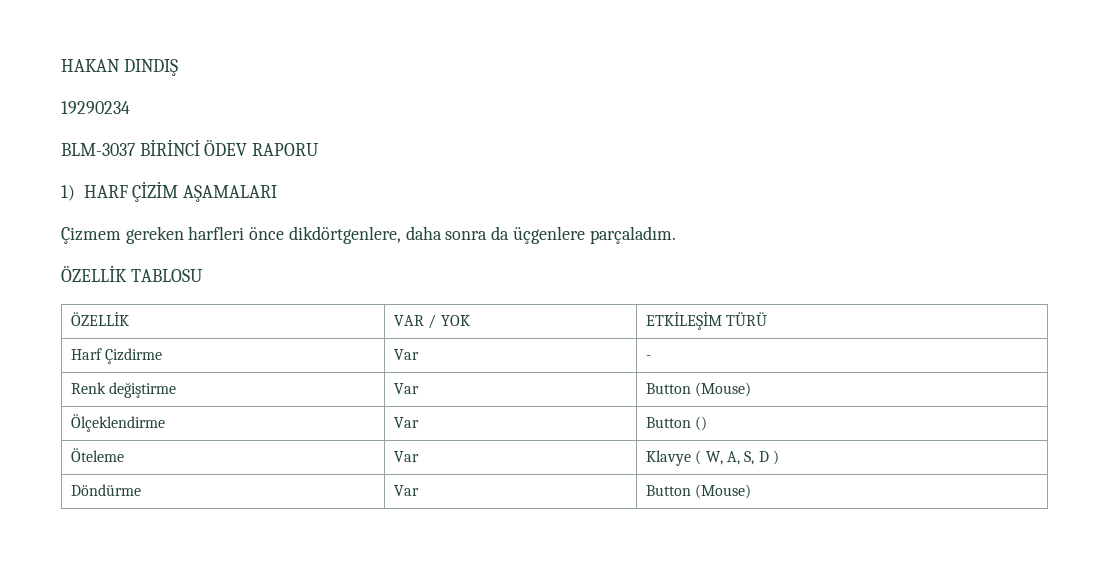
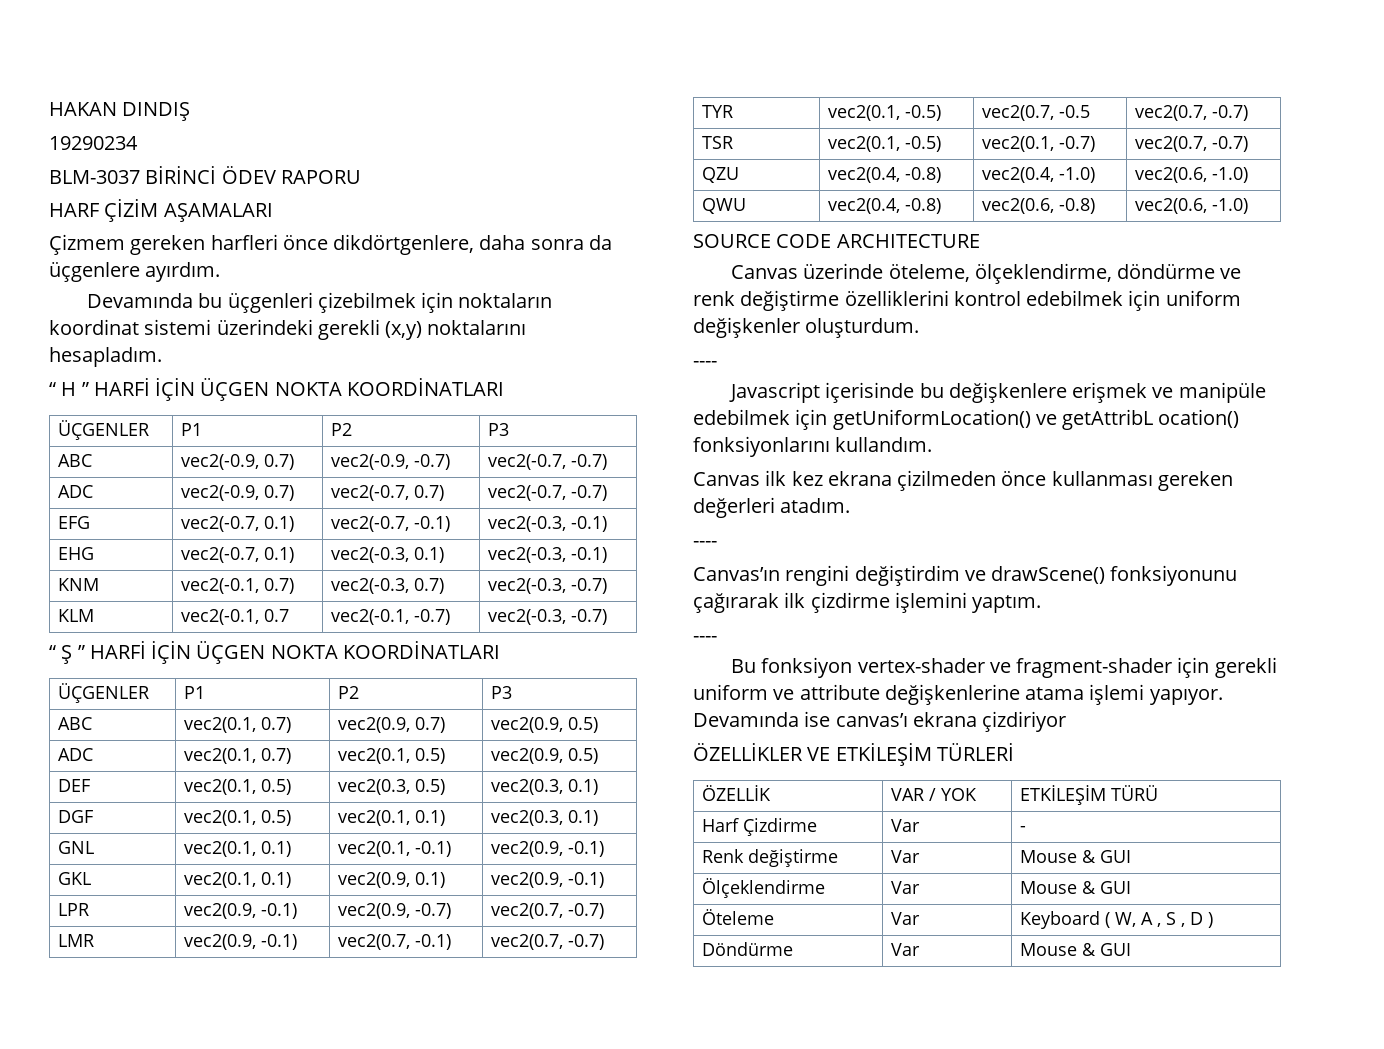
[61,185,75,201] 1) -> (361, 177) none
[589,226,676,244] [61,265,203,282] parçaladım. // ÖZELLİK TABLOSU -> [145,262,221,282] [86,292,553,313] [49,319,527,340] [49,347,162,367] [49,378,504,401] [57,420,149,440] [180,423,202,436] [330,423,352,436] [487,423,509,436] [57,454,92,467] [180,454,294,470] [330,454,450,470] [487,454,607,470] [57,485,93,498] [180,485,294,501] [330,485,444,501] [487,485,607,501] [57,516,90,529] [180,516,294,532] [330,516,450,532] [487,516,607,532] [57,547,94,560] [180,547,294,563] [330,547,444,563] [487,547,607,563] [57,578,99,591] [180,578,294,594] [330,578,444,594] [487,578,607,594] [57,609,94,622] [180,609,289,625] [330,609,450,625] [487,609,607,625] [49,641,500,664] [57,683,149,703] [183,686,205,699] [337,686,359,699] [490,686,512,699] [57,717,92,730] [183,717,291,733] [337,717,445,733] [490,717,598,733] [57,748,93,761] [183,748,291,764] [337,748,445,764] [490,748,598,764] [57,779,90,792] [183,779,291,795] [337,779,445,795] [490,779,598,795] [57,810,93,823] [183,810,291,826] [337,810,445,826] [490,810,598,826] [57,841,94,854] [183,841,291,857] [337,841,451,857] [490,841,604,857] [57,872,91,885] [183,872,291,888] [337,872,445,888] [490,872,604,888] [57,903,89,916] [183,903,297,919] [337,903,451,919] [490,903,604,919] [57,934,94,947] [183,934,297,950] [337,934,451,950] [490,934,604,950] [701,105,733,118] [827,105,941,121] [981,105,1090,121] [1134,105,1248,121] [701,136,733,149] [827,136,941,152] [981,136,1095,152] [1134,136,1248,152] [701,167,739,183] [827,167,941,183] [981,167,1095,183] [1134,167,1248,183] [701,198,746,214] [827,198,941,214] [981,198,1095,214] [1134,198,1248,214] [693,234,980,248] [730,263,1242,284] [693,290,1241,311] [693,317,920,338] [693,361,717,367] [728,382,1266,403] [693,409,1240,430] [693,436,933,457] [693,470,1233,491] [693,497,851,518] [693,541,717,547] [693,565,1238,586] [693,592,1042,613] [693,636,717,642] [730,657,1277,678] [693,684,1223,705] [693,711,1067,732] [693,743,1014,766] ayırdım. // Devamında bu üçgenleri çizebilmek için noktaların koordinat sistemi üzerindeki gerekli (x,y) noktalarını hesapladım. // “ H ” HARFİ İÇİN ÜÇGEN NOKTA KOORDİNATLARI // ÜÇGENLER | P1 | P2 | P3 // ABC | vec2(-0.9, 0.7) | vec2(-0.9, -0.7) | vec2(-0.7, -0.7) // ADC | vec2(-0.9, 0.7) | vec2(-0.7, 0.7) | vec2(-0.7, -0.7) // EFG | vec2(-0.7, 0.1) | vec2(-0.7, -0.1) | vec2(-0.3, -0.1) // EHG | vec2(-0.7, 0.1) | vec2(-0.3, 0.1) | vec2(-0.3, -0.1) // KNM | vec2(-0.1, 0.7) | vec2(-0.3, 0.7) | vec2(-0.3, -0.7) // KLM | vec2(-0.1, 0.7 | vec2(-0.1, -0.7) | vec2(-0.3, -0.7) // “ Ş ” HARFİ İÇİN ÜÇGEN NOKTA KOORDİNATLARI // ÜÇGENLER | P1 | P2 | P3 // ABC | vec2(0.1, 0.7) | vec2(0.9, 0.7) | vec2(0.9, 0.5) // ADC | vec2(0.1, 0.7) | vec2(0.1, 0.5) | vec2(0.9, 0.5) // DEF | vec2(0.1, 0.5) | vec2(0.3, 0.5) | vec2(0.3, 0.1) // DGF | vec2(0.1, 0.5) | vec2(0.1, 0.1) | vec2(0.3, 0.1) // GNL | vec2(0.1, 0.1) | vec2(0.1, -0.1) | vec2(0.9, -0.1) // GKL | vec2(0.1, 0.1) | vec2(0.9, 0.1) | vec2(0.9, -0.1) // LPR | vec2(0.9, -0.1) | vec2(0.9, -0.7) | vec2(0.7, -0.7) // LMR | vec2(0.9, -0.1) | vec2(0.7, -0.1) | vec2(0.7, -0.7) // TYR | vec2(0.1, -0.5) | vec2(0.7, -0.5 | vec2(0.7, -0.7) // TSR | vec2(0.1, -0.5) | vec2(0.1, -0.7) | vec2(0.7, -0.7) // QZU | vec2(0.4, -0.8) | vec2(0.4, -1.0) | vec2(0.6, -1.0) // QWU | vec2(0.4, -0.8) | vec2(0.6, -0.8) | vec2(0.6, -1.0) // SOURCE CODE ARCHITECTURE // Canvas üzerinde öteleme, ölçeklendirme, döndürme ve renk değiştirme özelliklerini kontrol edebilmek için uniform değişkenler oluşturdum. // ---- // Javascript içerisinde bu değişkenlere erişmek ve manipüle edebilmek için getUniformLocation() ve getAttribL ocation() fonksiyonlarını kullandım. // Canvas ilk kez ekrana çizilmeden önce kullanması gereken değerleri atadım. // ---- // Canvas’ın rengini değiştirdim ve drawScene() fonksiyonunu çağırarak ilk çizdirme işlemini yaptım. // ---- // Bu fonksiyon vertex-shader ve fragment-shader için gerekli uniform ve attribute değişkenlerine atama işlemi yapıyor. Devamında ise canvas’ı ekrana çizdiriyor // ÖZELLİKLER VE ETKİLEŞİM TÜRLERİ
[645,382,752,397] Button (Mouse) -> [1019,850,1131,863] Mouse & GUI
[645,416,708,431] Button () -> [1019,881,1131,894] Mouse & GUI
[645,450,691,466] Klavye -> [1019,911,1100,929] Keyboard
[726,451,755,465] A, S, -> [1140,912,1185,927] A , S ,
[645,484,752,499] Button (Mouse) -> [1019,943,1131,956] Mouse & GUI

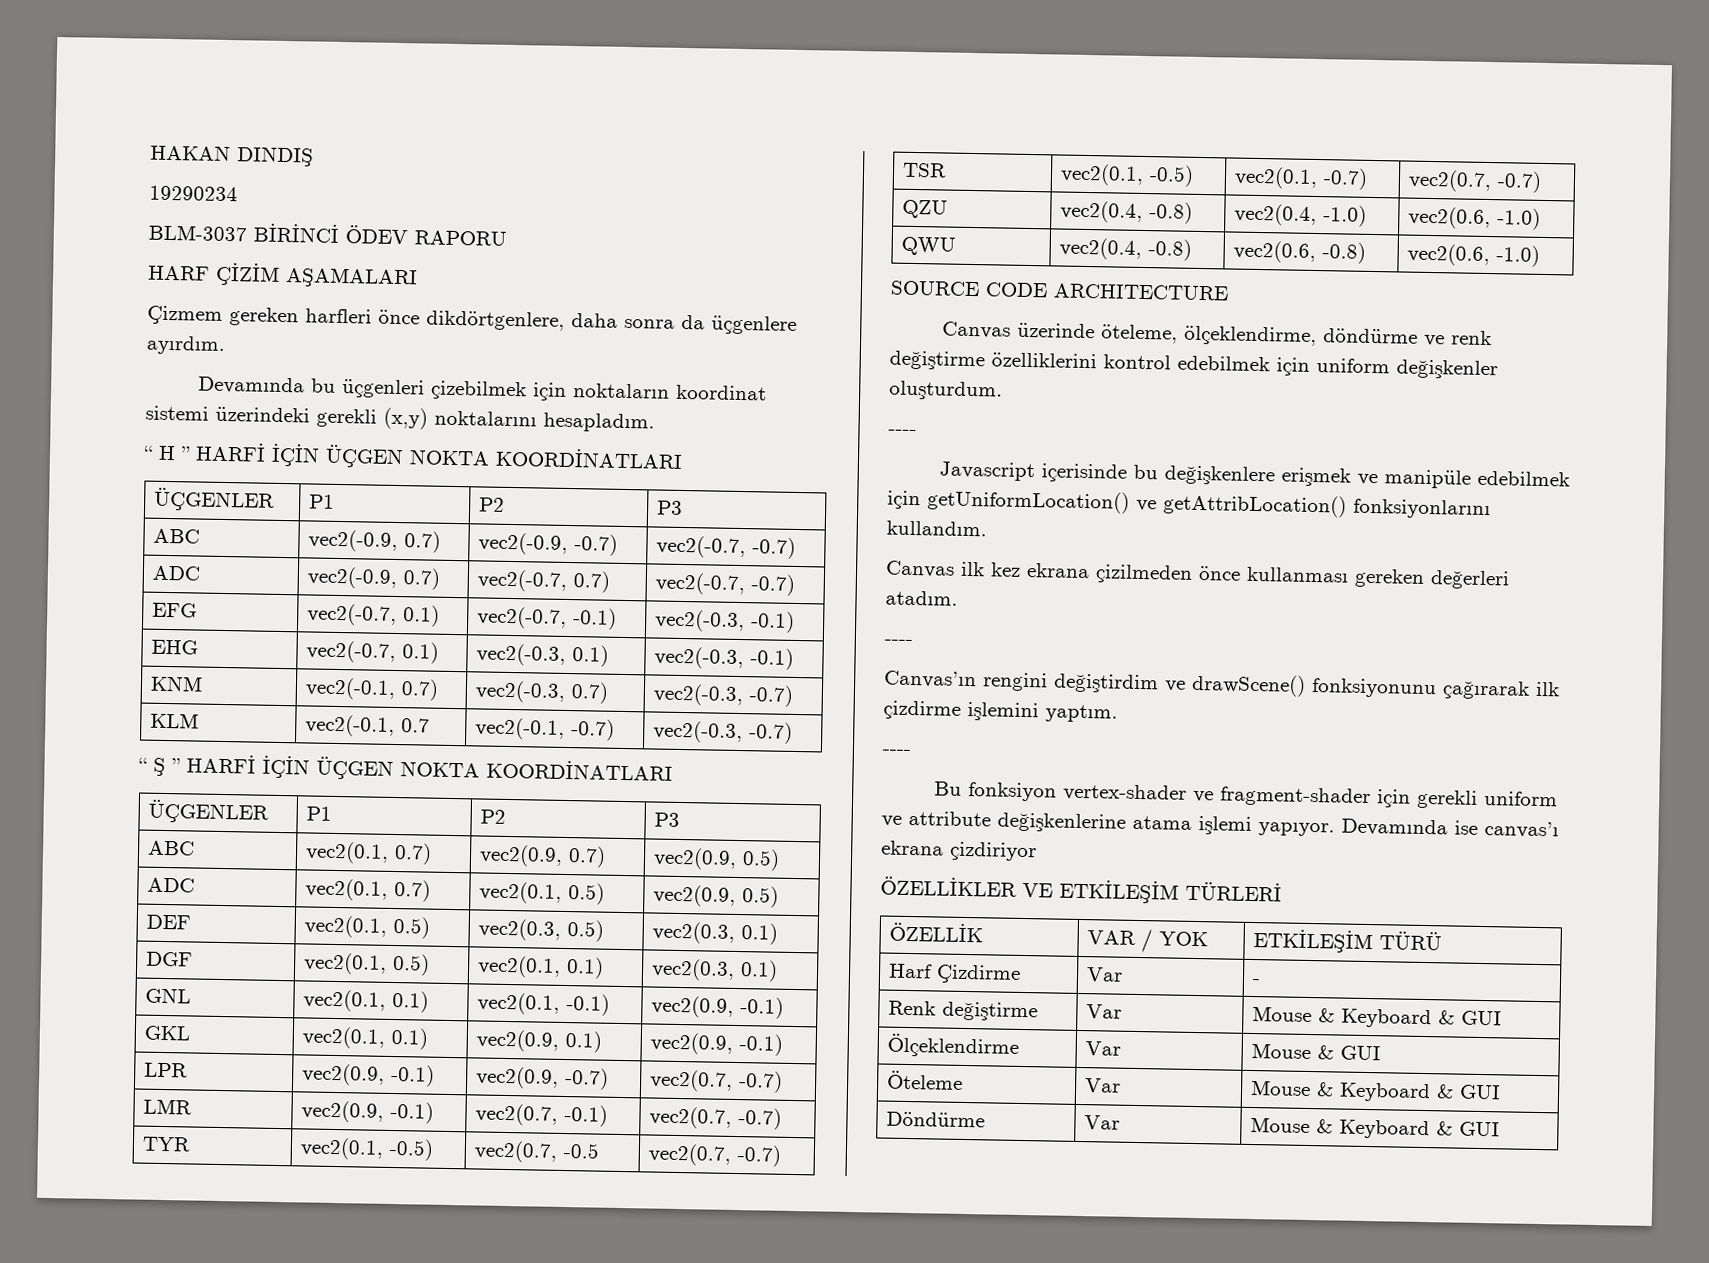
[1062,409,1240,430] getAttribL ocation() -> [1163,493,1347,518] getAttribLocation()
(1096, 856) none -> [1340,1008,1455,1029] Keyboard &
[1019,911,1213,929] Keyboard ( W, A , S , D ) -> [1249,1079,1501,1103] Mouse & Keyboard & GUI
(1096, 949) none -> [1338,1119,1453,1140] Keyboard &

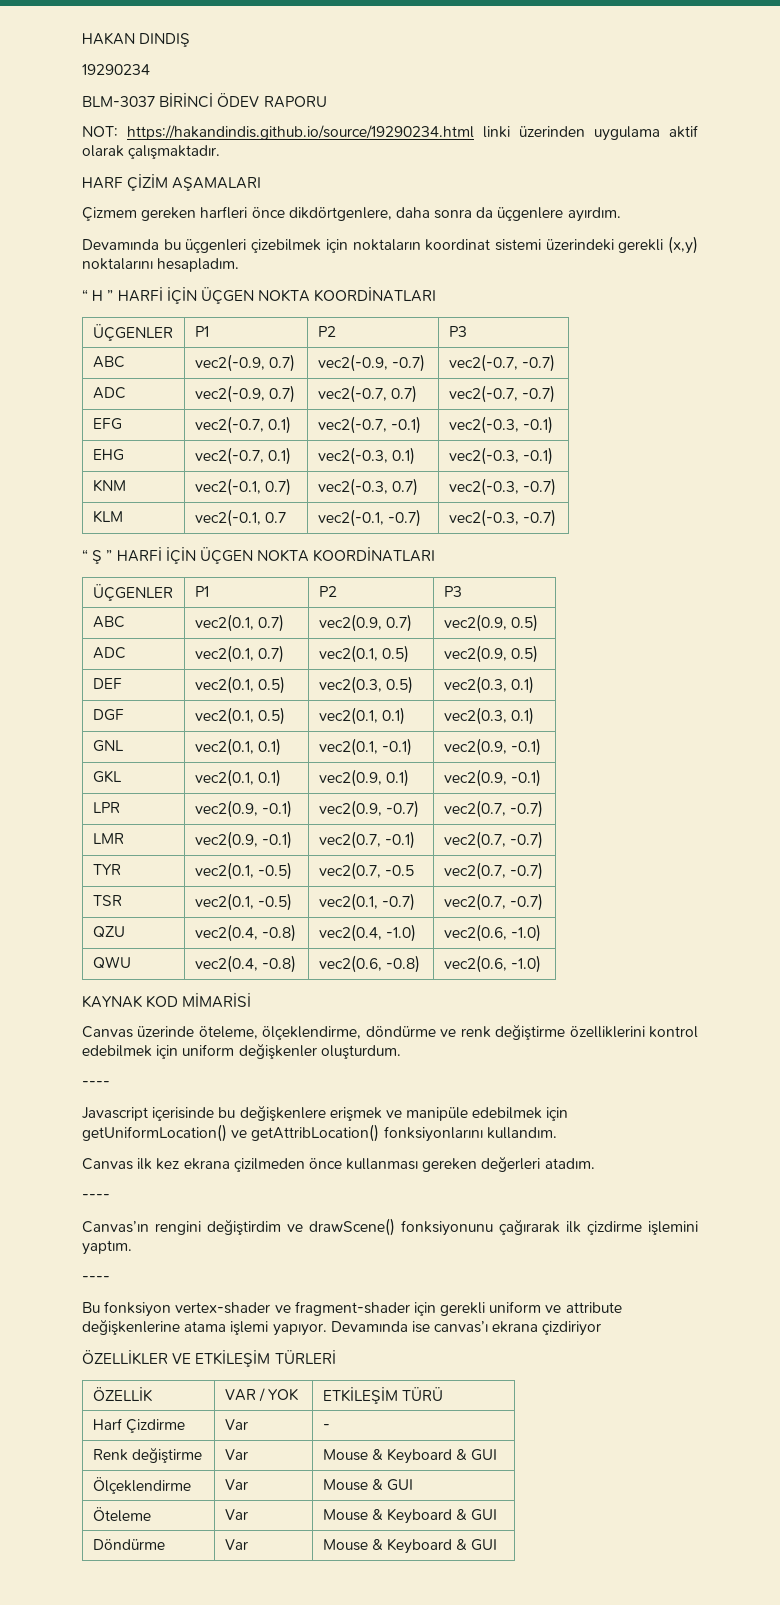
(507, 238) none -> [82,125,698,141] [82,145,221,159] // NOT: https://hakandindis.github.io/source/19290234.html linki üzerinden uygulama aktif olarak çalışmaktadır.
[890,280,1229,301] SOURCE CODE ARCHITECTURE -> [82,993,252,1008] KAYNAK KOD MİMARİSİ

